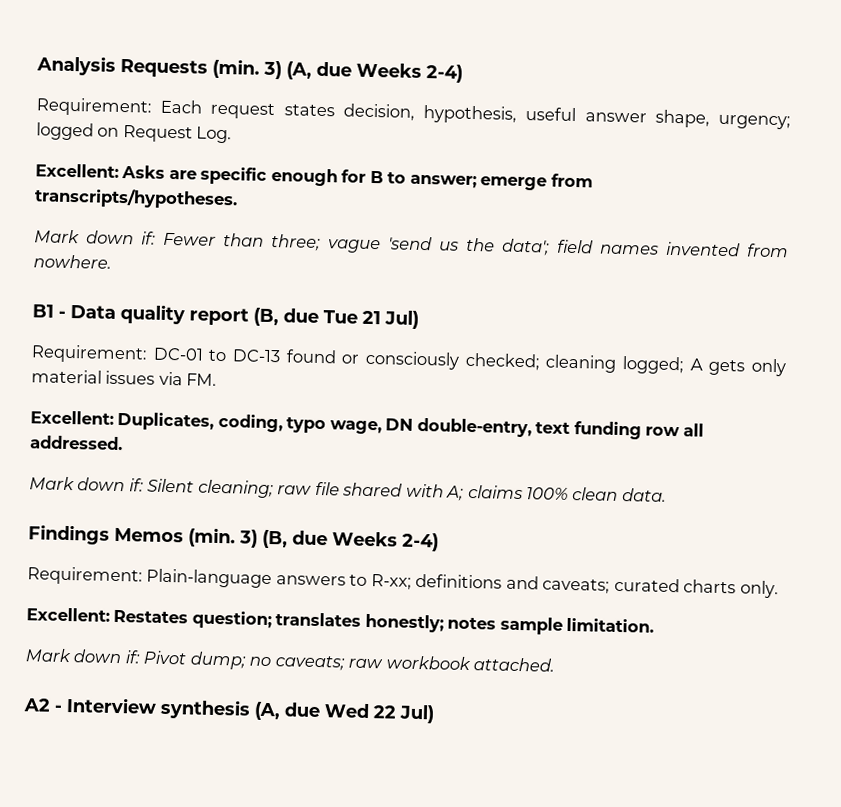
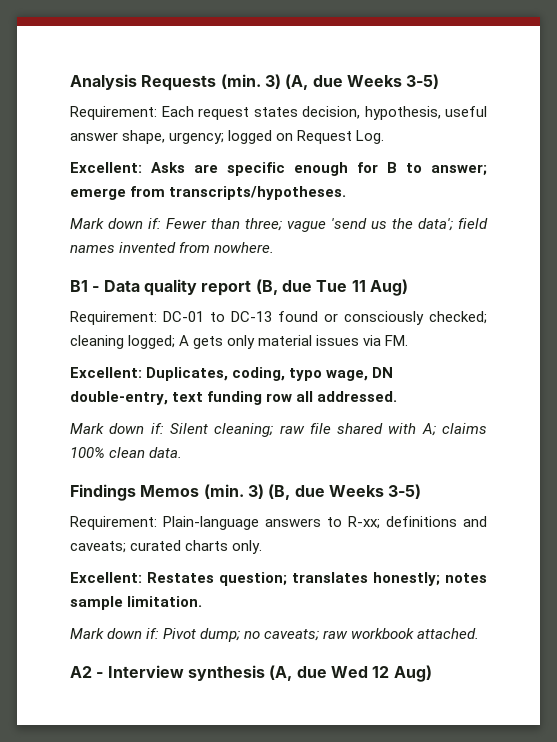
[426,64,463,83] 2-4) -> [406,74,440,89] 3-5)
[362,310,419,329] 21 Jul) -> [351,279,408,296] 11 Aug)
[402,532,439,552] 2-4) -> [388,484,422,499] 3-5)
[373,704,434,724] 22 Jul) -> [372,665,432,682] 12 Aug)

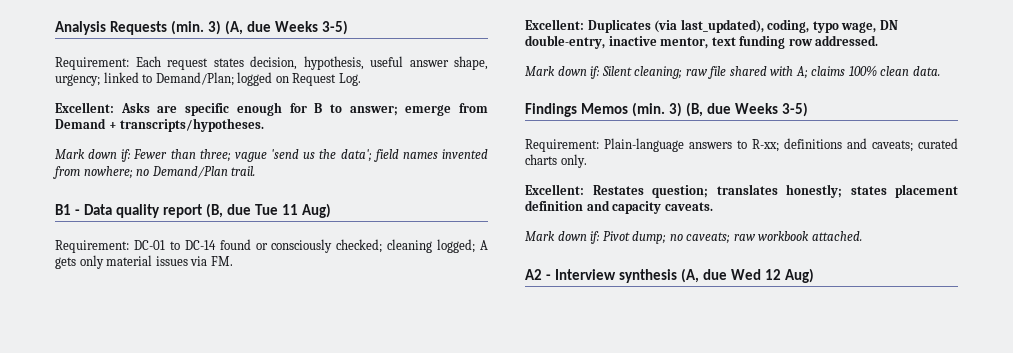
(225, 138) none -> [103,72,234,86] linked to Demand/Plan;
(166, 191) none -> [55,118,117,129] Demand +
[214,242,275,253] nowhere. -> [83,166,256,179] nowhere; no Demand/Plan trail.
[231,311,272,322] DC-13 -> [184,240,216,250] DC-14
[146,367,229,381] Duplicates, -> [587,19,764,33] Duplicates (via last_updated),
(168, 398) none -> [608,36,709,49] inactive mentor,
[296,391,314,402] all -> (813, 42) none
[445,573,487,583] [70,596,203,610] notes sample limitation. -> [850,184,958,198] [525,200,713,214] states placement definition and capacity caveats.

